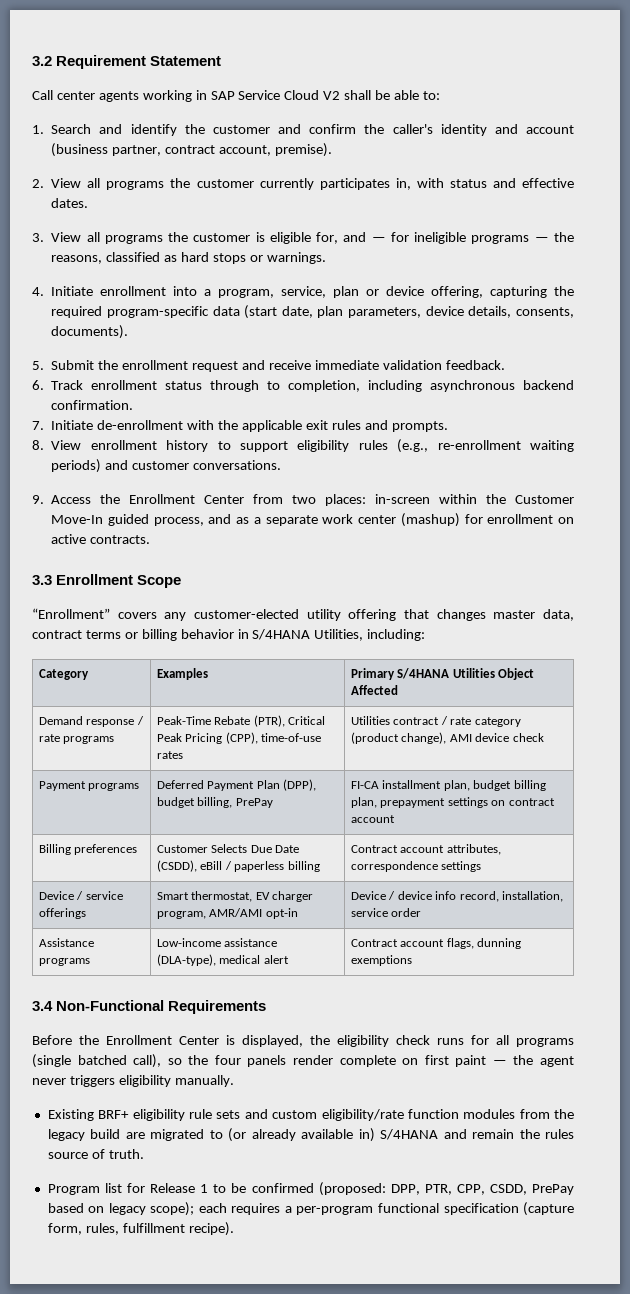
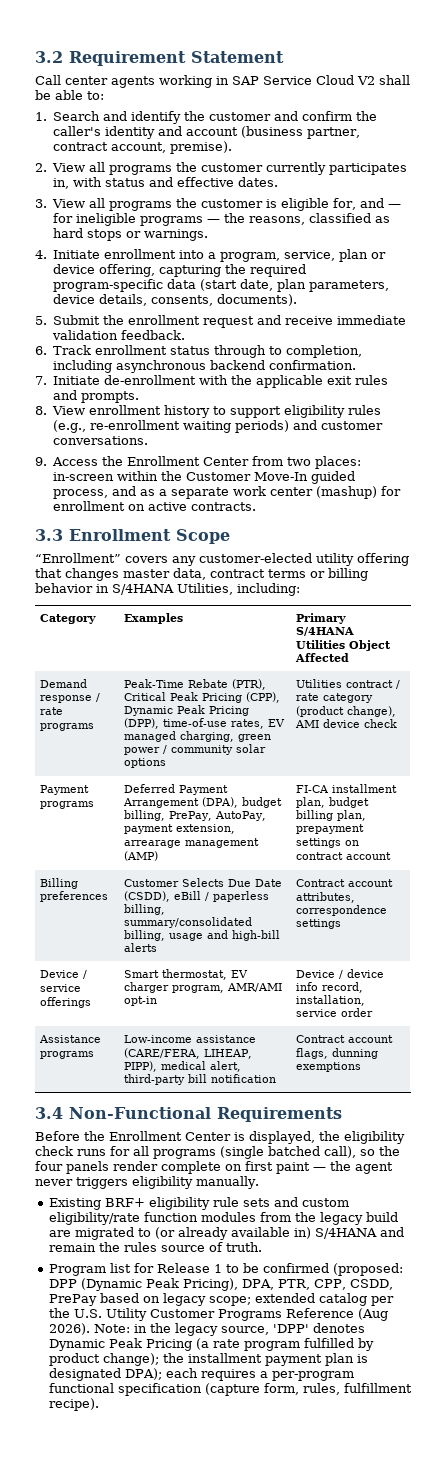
[261,733,322,742] [156,751,183,759] time-of-use rates -> [124,705,250,716] [124,718,286,729] [124,731,272,742] [124,744,267,755] [124,758,167,768] Dynamic Peak Pricing (DPP), time-of-use rates, EV managed charging, green power / community solar options
[256,779,317,791] [156,797,273,808] Plan (DPP), budget billing, PrePay -> [123,797,283,808] [124,810,267,821] [124,824,236,834] [124,838,260,848] [124,851,159,861] Arrangement (DPA), budget billing, PrePay, AutoPay, payment extension, arrearage management (AMP)
[287,861,320,872] billing -> [124,904,166,915] [124,917,253,928] [124,930,281,941] [124,943,158,952] billing, summary/consolidated billing, usage and high-bill alerts
[156,954,289,966] (DLA-type), medical alert -> [124,1048,253,1059] [124,1061,242,1072] [124,1074,277,1085] (CARE/FERA, LIHEAP, PIPP), medical alert, third-party bill notification
[390,1184,420,1195] DPP, -> [48,1278,274,1291] DPP (Dynamic Peak Pricing), DPA,
[150,1202,195,1216] scope); -> [208,1293,394,1306] [48,1308,388,1321] [48,1323,365,1336] [48,1338,374,1351] [48,1353,368,1366] [48,1368,162,1381] scope; extended catalog per the U.S. Utility Customer Programs Reference (Aug 2026). Note: in the legacy source, 'DPP' denotes Dynamic Peak Pricing (a rate program fulfilled by product change); the installment payment plan is designated DPA);

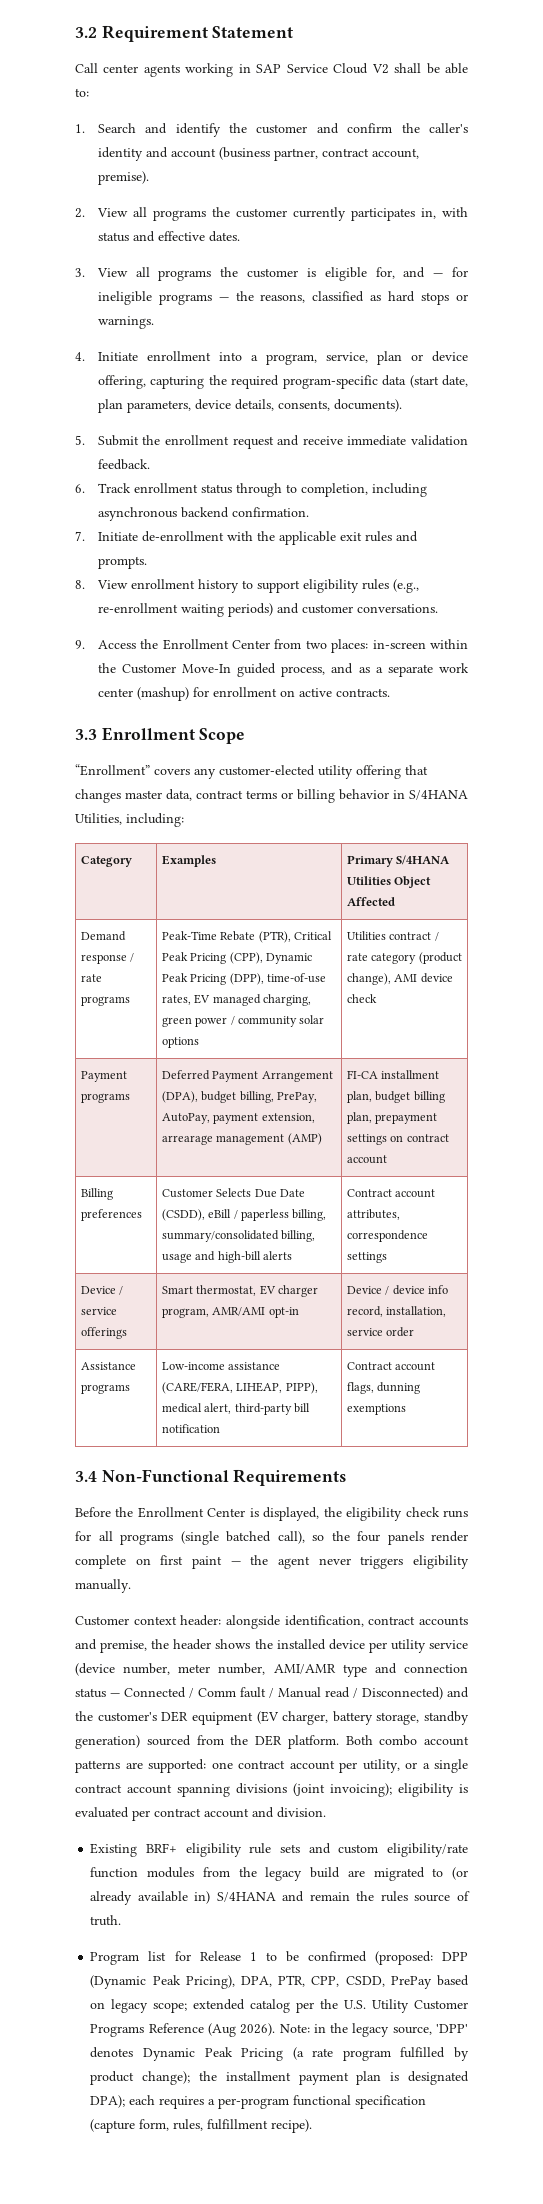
(259, 1182) none -> [75,1615,468,1629] [75,1639,468,1653] [75,1663,469,1677] [75,1687,469,1700] [75,1711,469,1725] [75,1735,469,1749] [75,1759,468,1773] [75,1783,468,1797] [75,1807,326,1821] // Customer context header: alongside identification, contract accounts and premise, the header shows the installed device per utility service (device number, meter number, AMI/AMR type and connection status — Connected / Comm fault / Manual read / Disconnected) and the customer's DER equipment (EV charger, battery storage, standby generation) sourced from the DER platform. Both combo account patterns are supported: one contract account per utility, or a single contract account spanning divisions (joint invoicing); eligibility is evaluated per contract account and division.

